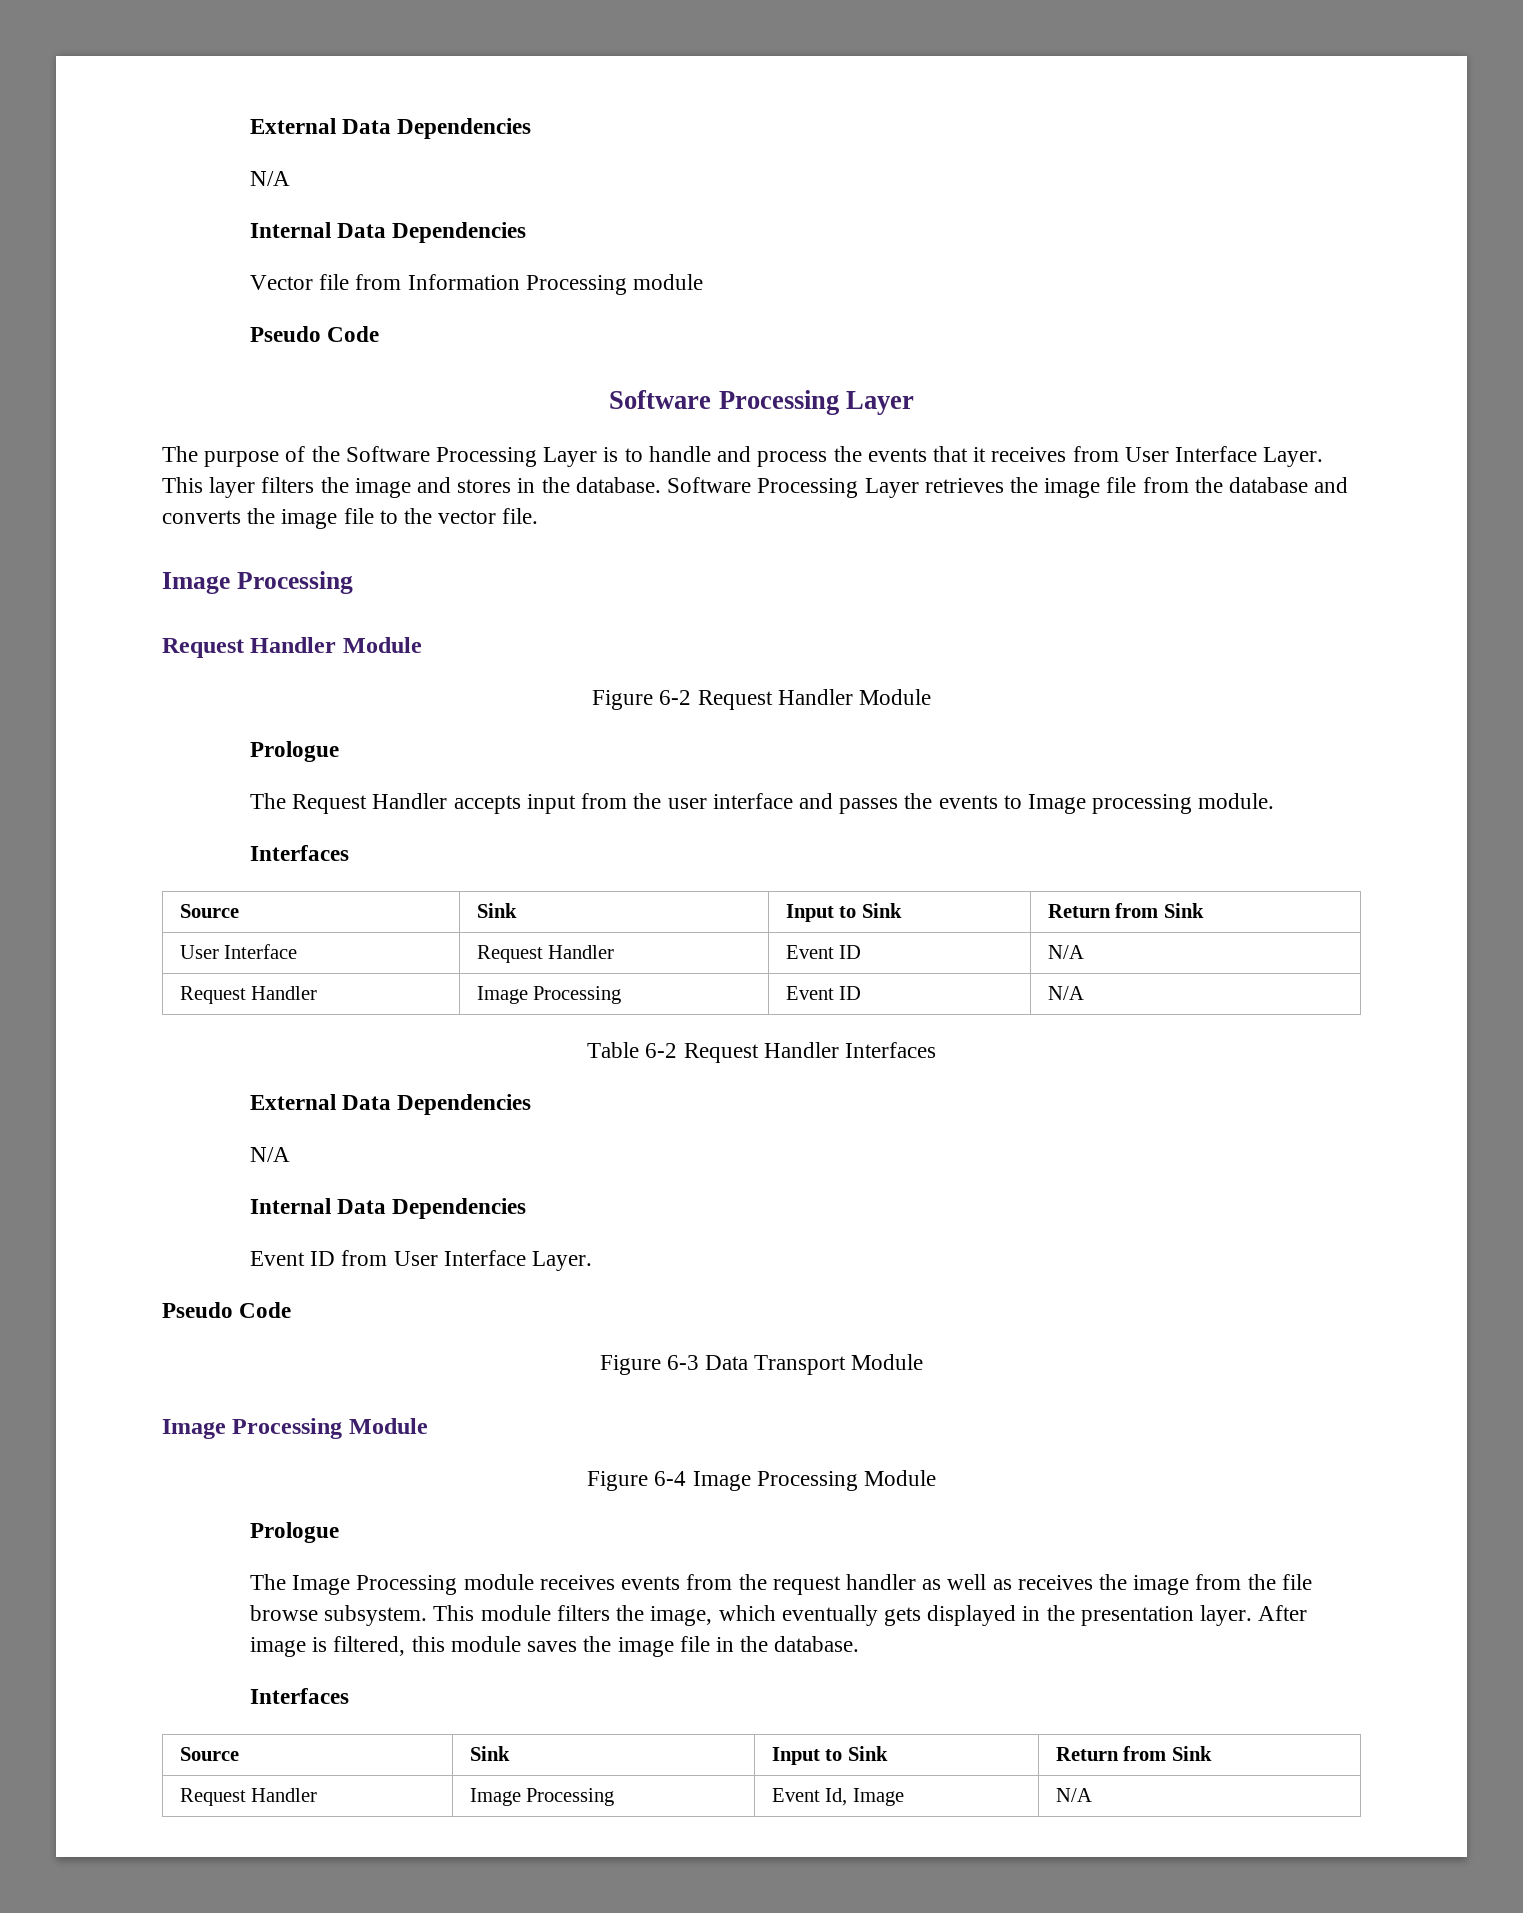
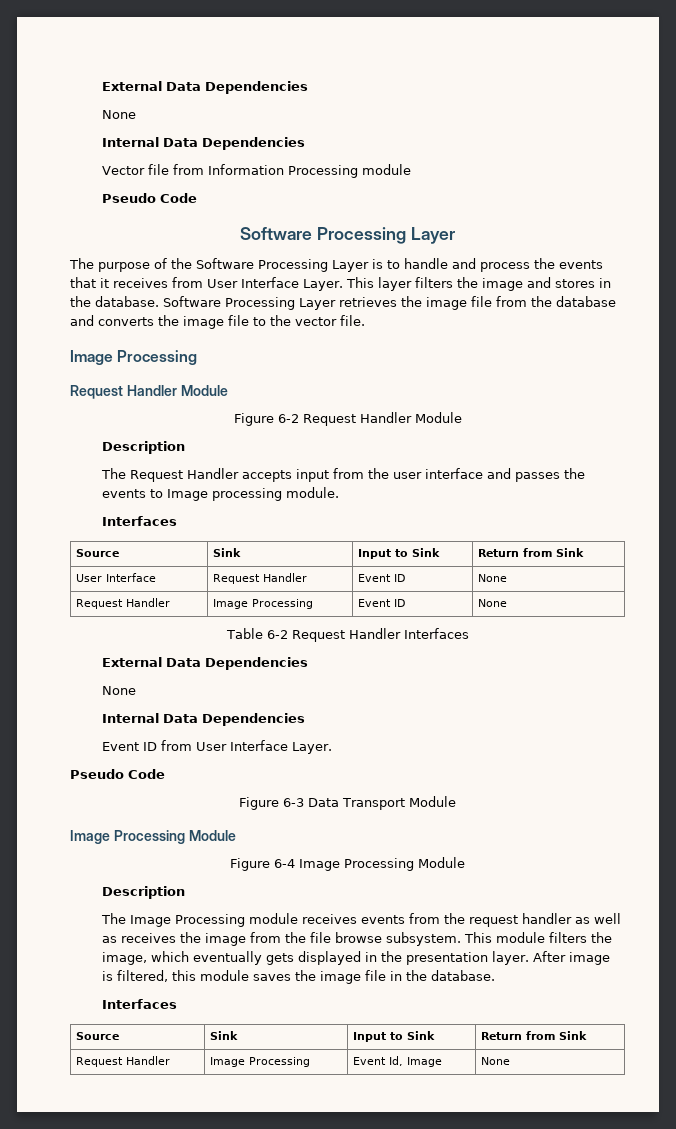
[250,118,532,139] [250,171,291,186] External Data Dependencies // N/A -> [102,81,309,94] [102,110,137,119] External Data Dependencies // None
[250,741,340,762] Prologue -> [102,441,186,454] Description
[1047,945,1084,959] | N/A -> [477,574,507,582] | None
[1047,986,1084,1000] | N/A -> [477,599,507,607] | None
[250,1147,291,1162] // N/A -> [102,686,137,695] // None
[250,1522,340,1543] Prologue -> [102,886,186,899] Description
[1055,1788,1092,1802] | N/A -> [480,1057,510,1065] | None

